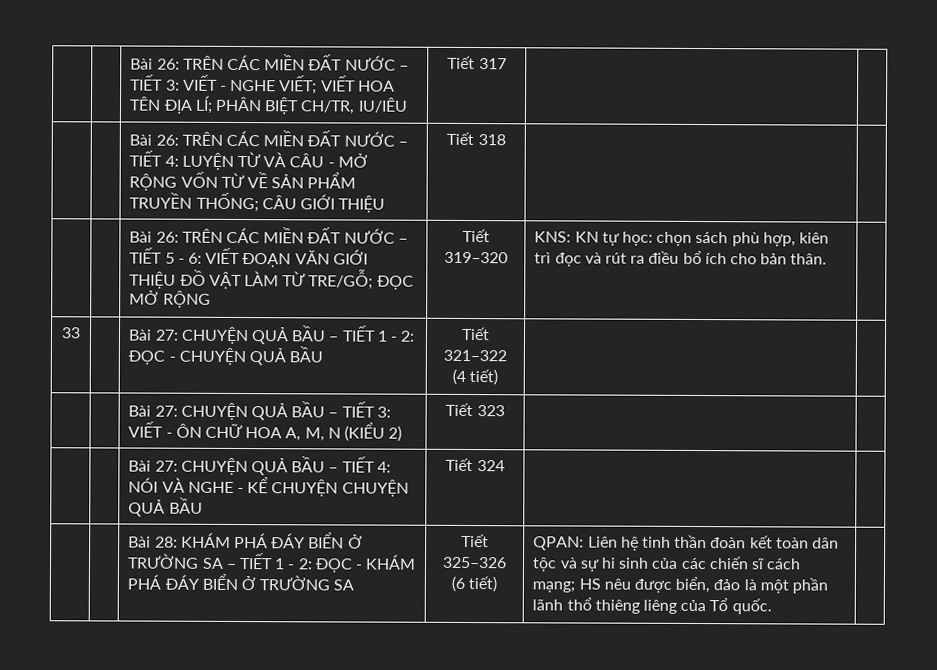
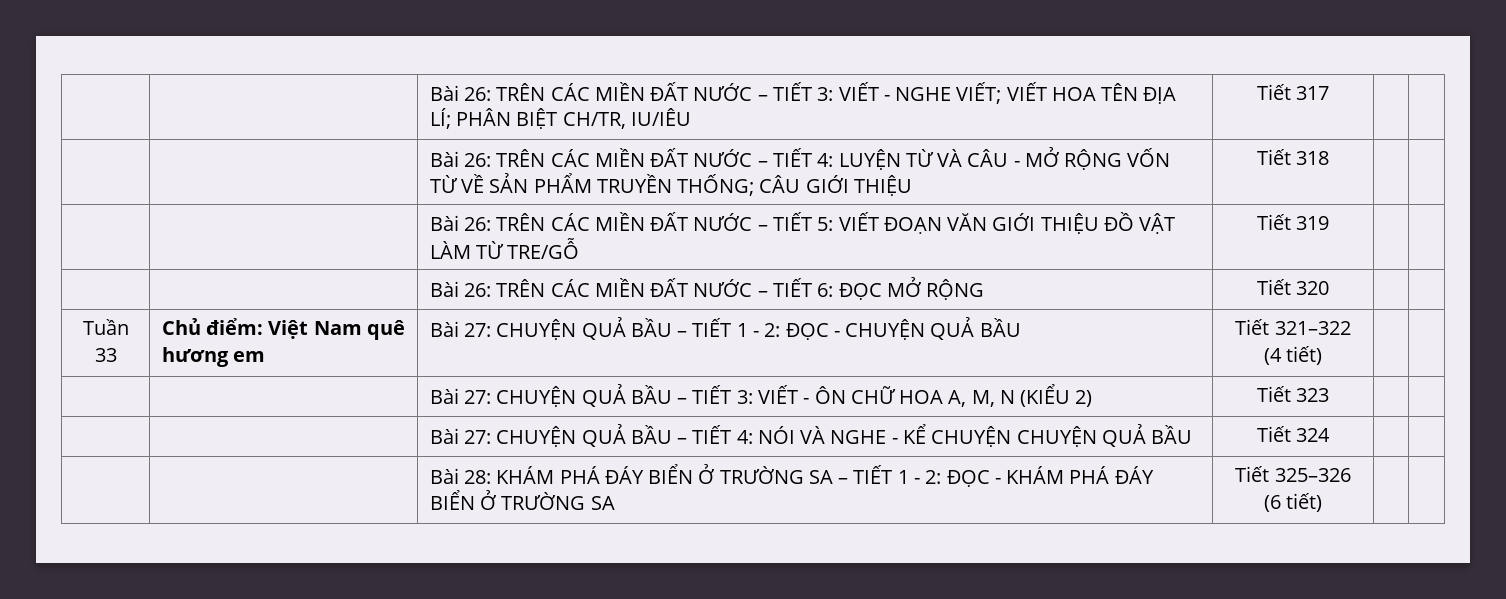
[164,252,202,264] 5 - 6: -> [817,217,834,231] 5:
[308,269,414,290] [129,290,211,308] [462,228,490,243] [444,251,508,264] [534,231,829,247] [534,250,828,267] [61,327,81,339] TRE/GỖ; ĐỌC MỞ RỘNG | Tiết 319–320 | KNS: KN tự học: chọn sách phù hợp, kiên trì đọc và rút ra điều bổ ích cho bản thân. | // 33 | -> [507,238,580,259] [1256,214,1330,230] [429,277,985,300] [1256,279,1330,295] [82,319,129,335] [94,348,117,362] [161,318,405,340] [161,347,266,367] TRE/GỖ | Tiết 319 | | // | | Bài 26: TRÊN CÁC MIỀN ĐẤT NƯỚC – TIẾT 6: ĐỌC MỞ RỘNG | Tiết 320 | | // Tuần 33 | Chủ điểm: Việt Nam quê hương em
[533,534,839,551] [532,556,802,572] [532,576,828,594] [532,597,772,615] QPAN: Liên hệ tinh thần đoàn kết toàn dân tộc và sự hi sinh của các chiến sĩ cách mạng; HS nêu được biển, đảo là một phần lãnh thổ thiêng liêng của Tổ quốc. -> (1323, 502) none

